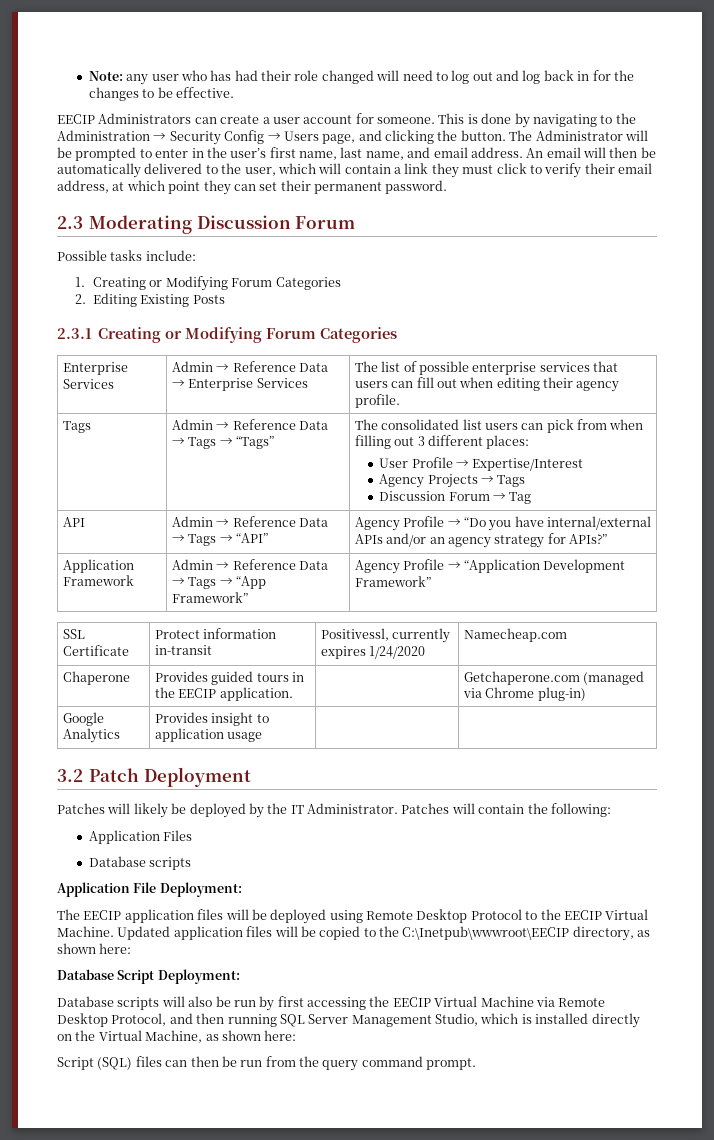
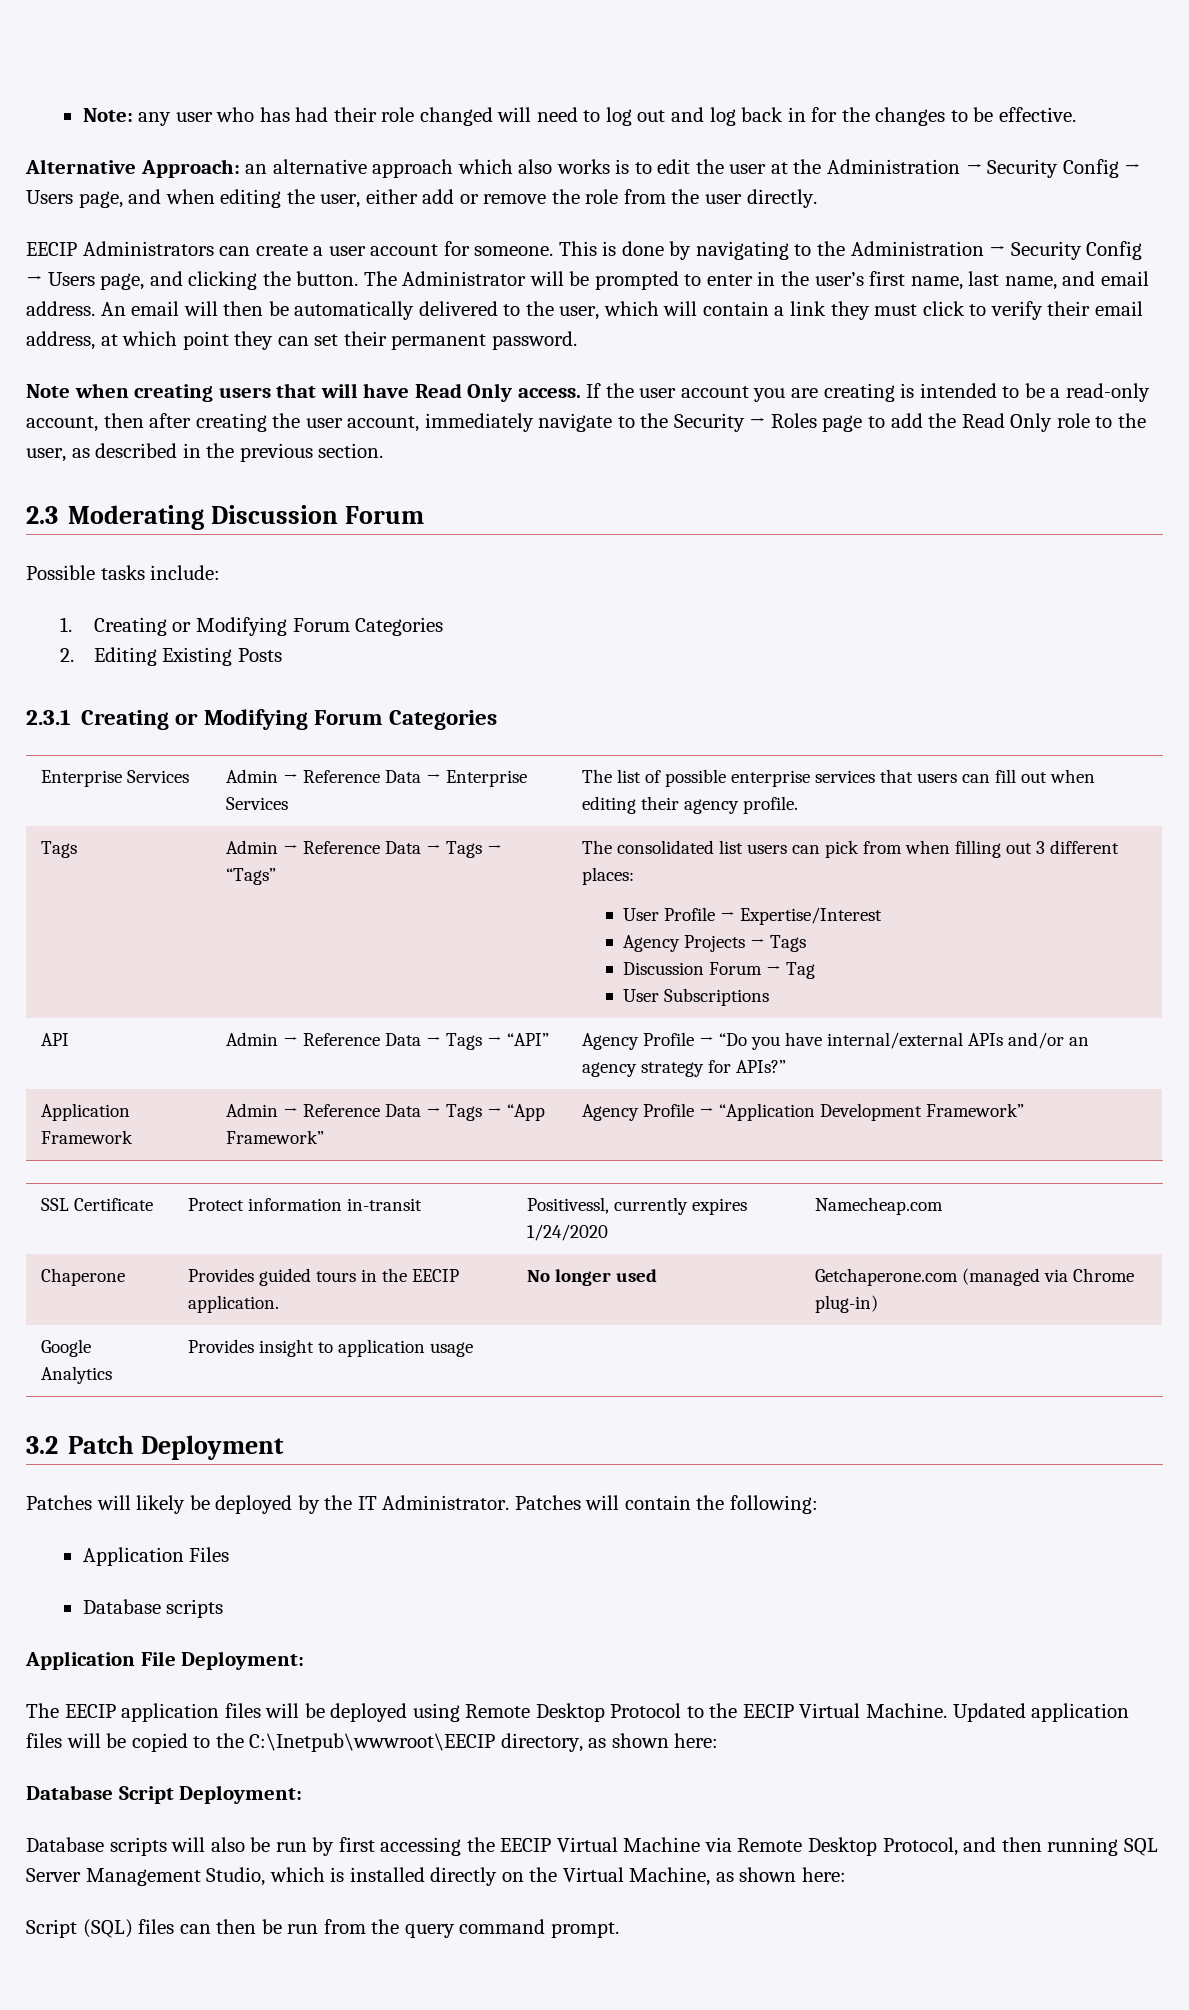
(234, 92) none -> [25,159,1141,178] [26,189,817,208] // Alternative Approach: an alternative approach which also works is to edit the user at the Administration → Security Config → Users page, and when editing the user, either add or remove the role from the user directly.
(448, 187) none -> [26,383,1150,402] [26,413,1146,432] [26,443,384,462] // Note when creating users that will have Read Only access. If the user account you are creating is intended to be a read-only account, then after creating the user account, immediately navigate to the Security → Roles page to add the Read Only role to the user, as described in the previous section.
(532, 498) none -> [622,988,769,1006] // User Subscriptions
(293, 694) none -> [527,1269,658,1286] No longer used

